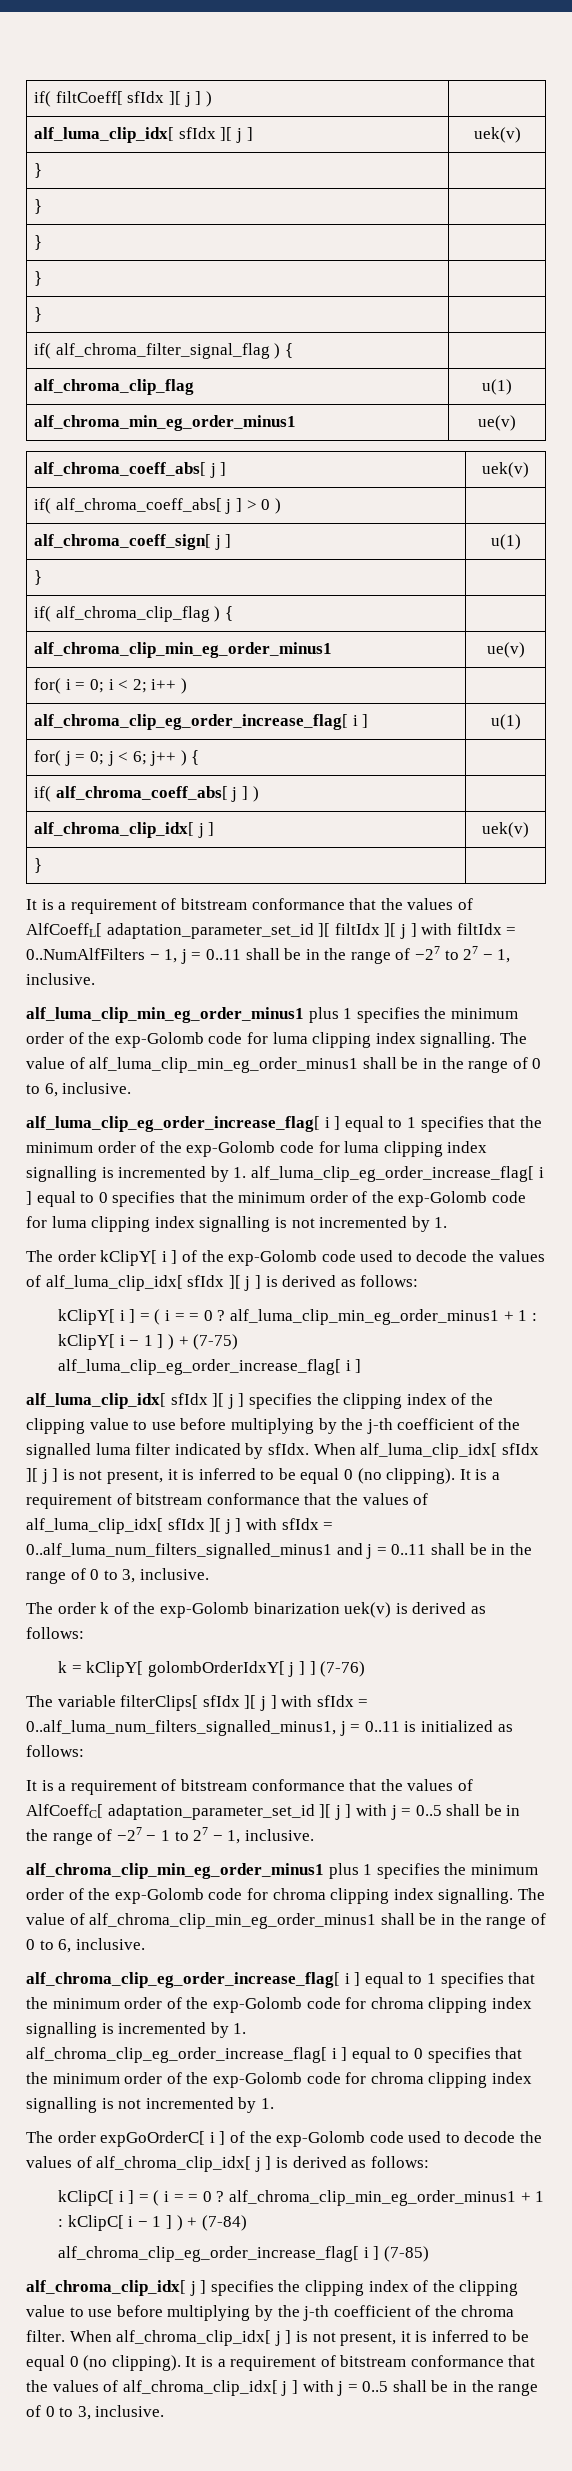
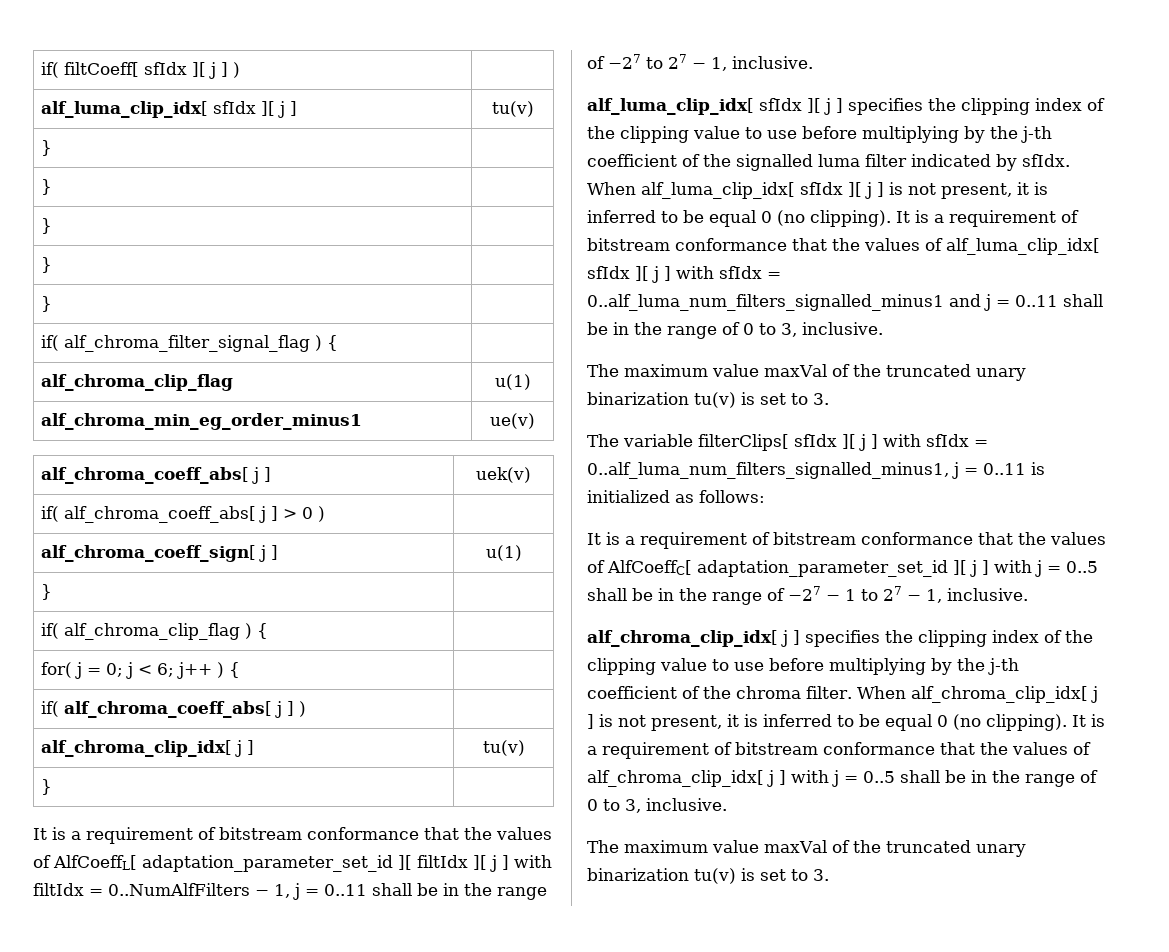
[473,127,521,143] uek(v) -> [491,101,534,117] tu(v)
[34,642,333,658] [486,642,525,658] [34,678,187,694] [34,714,369,730] [490,714,521,730] // alf_chroma_clip_min_eg_order_minus1 | ue(v) // for( i = 0; i < 2; i++ ) | // alf_chroma_clip_eg_order_increase_flag[ i ] | u(1) -> (269, 631) none
[481,822,529,838] uek(v) -> [482,740,525,756] tu(v)
[26,1007,518,1023] [26,1032,527,1048] [26,1057,542,1073] [26,1082,132,1097] [26,1116,542,1132] [26,1141,488,1157] [26,1166,544,1182] [26,1191,527,1207] [26,1216,448,1232] [26,1250,545,1266] [26,1275,419,1291] [58,1309,537,1325] [58,1334,239,1350] [58,1359,362,1375] // alf_luma_clip_min_eg_order_minus1 plus 1 specifies the minimum order of the exp-Golomb code for luma clipping index signalling. The value of alf_luma_clip_min_eg_order_minus1 shall be in the range of 0 to 6, inclusive. // alf_luma_clip_eg_order_increase_flag[ i ] equal to 1 specifies that the minimum order of the exp-Golomb code for luma clipping index signalling is incremented by 1. alf_luma_clip_eg_order_increase_flag[ i ] equal to 0 specifies that the minimum order of the exp-Golomb code for luma clipping index signalling is not incremented by 1. // The order kClipY[ i ] of the exp-Golomb code used to decode the values of alf_luma_clip_idx[ sfIdx ][ j ] is derived as follows: // kClipY[ i ] = ( i = = 0 ? alf_luma_clip_min_eg_order_minus1 + 1 : kClipY[ i − 1 ] ) + (7-75) // alf_luma_clip_eg_order_increase_flag[ i ] -> (813, 62) none
[57,1602,486,1618] [26,1627,84,1639] [58,1661,366,1677] order k of the exp-Golomb binarization uek(v) is derived as follows: // k = kClipY[ golombOrderIdxY[ j ] ] (7-76) -> [624,364,1026,381] [587,392,829,408] maximum value maxVal of the truncated unary binarization tu(v) is set to 3.
[26,1863,538,1879] [26,1888,545,1904] [26,1913,546,1929] [26,1938,145,1953] [26,1972,536,1988] [26,1997,532,2013] [26,2022,247,2038] [26,2047,523,2063] [26,2072,532,2088] [26,2097,274,2113] [26,2131,543,2147] [26,2156,429,2172] [58,2190,545,2206] [58,2215,247,2231] [58,2246,429,2262] // alf_chroma_clip_min_eg_order_minus1 plus 1 specifies the minimum order of the exp-Golomb code for chroma clipping index signalling. The value of alf_chroma_clip_min_eg_order_minus1 shall be in the range of 0 to 6, inclusive. // alf_chroma_clip_eg_order_increase_flag[ i ] equal to 1 specifies that the minimum order of the exp-Golomb code for chroma clipping index signalling is incremented by 1. alf_chroma_clip_eg_order_increase_flag[ i ] equal to 0 specifies that the minimum order of the exp-Golomb code for chroma clipping index signalling is not incremented by 1. // The order expGoOrderC[ i ] of the exp-Golomb code used to decode the values of alf_chroma_clip_idx[ j ] is derived as follows: // kClipC[ i ] = ( i = = 0 ? alf_chroma_clip_min_eg_order_minus1 + 1 : kClipC[ i − 1 ] ) + (7-84) // alf_chroma_clip_eg_order_increase_flag[ i ] (7-85) -> (1028, 594) none
(165, 2411) none -> [587,840,1026,857] [587,868,829,884] // The maximum value maxVal of the truncated unary binarization tu(v) is set to 3.

